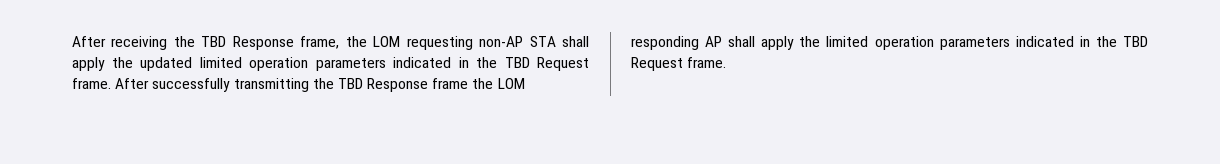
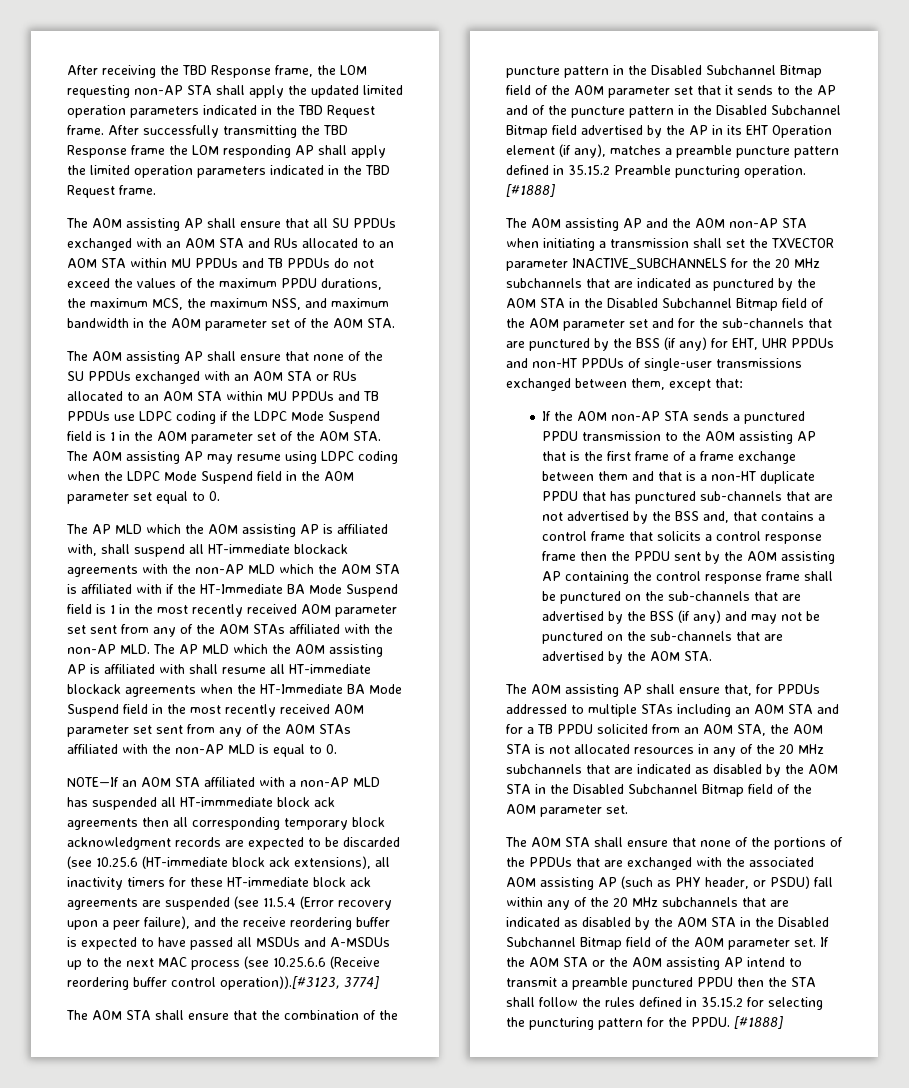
(727, 62) none -> [66,218,396,231] [67,238,394,251] [67,258,374,268] [67,278,382,290] [67,298,389,310] [67,318,395,331] [66,351,383,364] [67,371,357,384] [67,391,379,401] [67,411,380,424] [67,431,381,444] [66,451,398,464] [67,471,354,484] [67,491,220,504] [66,524,388,537] [67,544,348,557] [67,564,400,577] [67,584,398,597] [67,604,397,617] [67,624,393,637] [67,644,383,657] [67,664,371,674] [67,684,402,697] [67,704,364,717] [67,724,351,737] [67,744,337,757] [67,777,380,787] [67,797,335,810] [67,817,385,830] [67,837,400,850] [67,856,390,869] [67,877,371,890] [67,896,392,910] [67,916,390,930] [67,937,390,950] [67,956,380,970] [67,976,379,990] [66,1010,398,1020] [506,65,822,78] [506,85,836,98] [506,105,841,118] [506,125,832,138] [506,144,839,158] [506,165,806,178] [506,184,555,197] [505,218,807,231] [506,238,834,251] [506,258,820,271] [506,278,816,291] [506,298,824,311] [506,318,832,331] [506,337,834,351] [506,358,802,371] [506,378,743,391] [542,411,806,424] [542,431,817,444] [542,451,797,464] [542,471,816,484] [542,491,834,504] [542,511,826,524] [542,531,823,544] [542,551,836,564] [542,571,834,584] [542,591,802,604] [542,610,821,624] [542,631,784,644] [542,651,713,664] [505,684,820,697] [506,704,839,717] [506,724,823,736] [506,744,824,757] [506,764,838,777] [506,784,812,797] [506,804,628,817] [505,837,843,850] [506,857,814,870] [506,876,833,890] [506,897,789,910] [506,917,829,930] [506,937,829,950] [506,957,802,970] [506,977,816,990] [506,997,823,1010] [506,1016,783,1030] // The AOM assisting AP shall ensure that all SU PPDUs exchanged with an AOM STA and RUs allocated to an AOM STA within MU PPDUs and TB PPDUs do not exceed the values of the maximum PPDU durations, the maximum MCS, the maximum NSS, and maximum bandwidth in the AOM parameter set of the AOM STA. // The AOM assisting AP shall ensure that none of the SU PPDUs exchanged with an AOM STA or RUs allocated to an AOM STA within MU PPDUs and TB PPDUs use LDPC coding if the LDPC Mode Suspend field is 1 in the AOM parameter set of the AOM STA. The AOM assisting AP may resume using LDPC coding when the LDPC Mode Suspend field in the AOM parameter set equal to 0. // The AP MLD which the AOM assisting AP is affiliated with, shall suspend all HT-immediate blockack agreements with the non-AP MLD which the AOM STA is affiliated with if the HT-Immediate BA Mode Suspend field is 1 in the most recently received AOM parameter set sent from any of the AOM STAs affiliated with the non-AP MLD. The AP MLD which the AOM assisting AP is affiliated with shall resume all HT-immediate blockack agreements when the HT-Immediate BA Mode Suspend field in the most recently received AOM parameter set sent from any of the AOM STAs affiliated with the non-AP MLD is equal to 0. // NOTE—If an AOM STA affiliated with a non-AP MLD has suspended all HT-immmediate block ack agreements then all corresponding temporary block acknowledgment records are expected to be discarded (see 10.25.6 (HT-immediate block ack extensions), all inactivity timers for these HT-immediate block ack agreements are suspended (see 11.5.4 (Error recovery upon a peer failure), and the receive reordering buffer is expected to have passed all MSDUs and A-MSDUs up to the next MAC process (see 10.25.6.6 (Receive reordering buffer control operation)).[#3123, 3774] // The AOM STA shall ensure that the combination of the puncture pattern in the Disabled Subchannel Bitmap field of the AOM parameter set that it sends to the AP and of the puncture pattern in the Disabled Subchannel Bitmap field advertised by the AP in its EHT Operation element (if any), matches a preamble puncture pattern defined in 35.15.2 Preamble puncturing operation. [#1888] // The AOM assisting AP and the AOM non-AP STA when initiating a transmission shall set the TXVECTOR parameter INACTIVE_SUBCHANNELS for the 20 MHz subchannels that are indicated as punctured by the AOM STA in the Disabled Subchannel Bitmap field of the AOM parameter set and for the sub-channels that are punctured by the BSS (if any) for EHT, UHR PPDUs and non-HT PPDUs of single-user transmissions exchanged between them, except that: // If the AOM non-AP STA sends a punctured PPDU transmission to the AOM assisting AP that is the first frame of a frame exchange between them and that is a non-HT duplicate PPDU that has punctured sub-channels that are not advertised by the BSS and, that contains a control frame that solicits a control response frame then the PPDU sent by the AOM assisting AP containing the control response frame shall be punctured on the sub-channels that are advertised by the BSS (if any) and may not be punctured on the sub-channels that are advertised by the AOM STA. // The AOM assisting AP shall ensure that, for PPDUs addressed to multiple STAs including an AOM STA and for a TB PPDU solicited from an AOM STA, the AOM STA is not allocated resources in any of the 20 MHz subchannels that are indicated as disabled by the AOM STA in the Disabled Subchannel Bitmap field of the AOM parameter set. // The AOM STA shall ensure that none of the portions of the PPDUs that are exchanged with the associated AOM assisting AP (such as PHY header, or PSDU) fall within any of the 20 MHz subchannels that are indicated as disabled by the AOM STA in the Disabled Subchannel Bitmap field of the AOM parameter set. If the AOM STA or the AOM assisting AP intend to transmit a preamble punctured PPDU then the STA shall follow the rules defined in 35.15.2 for selecting the puncturing pattern for the PPDU. [#1888]

